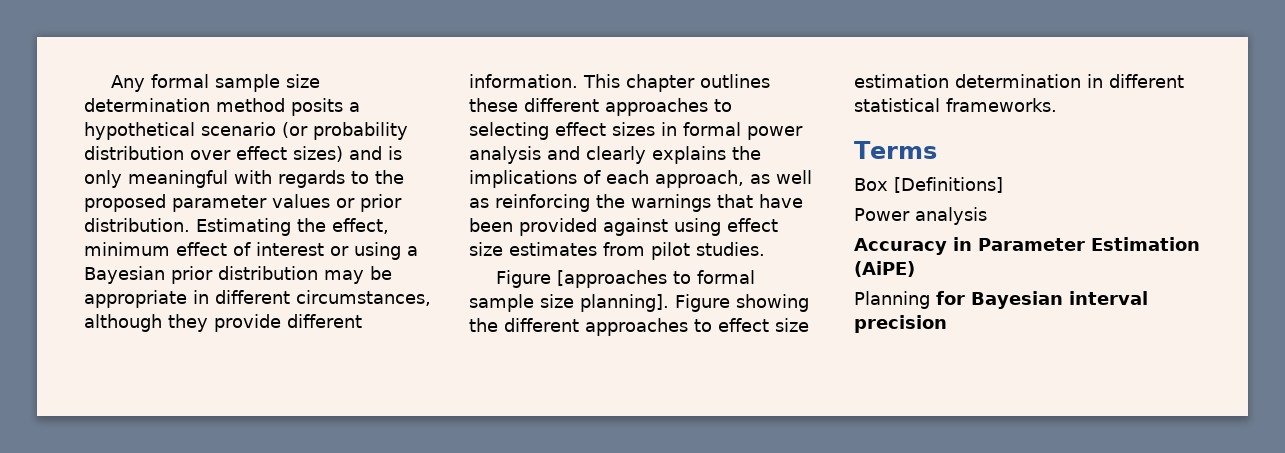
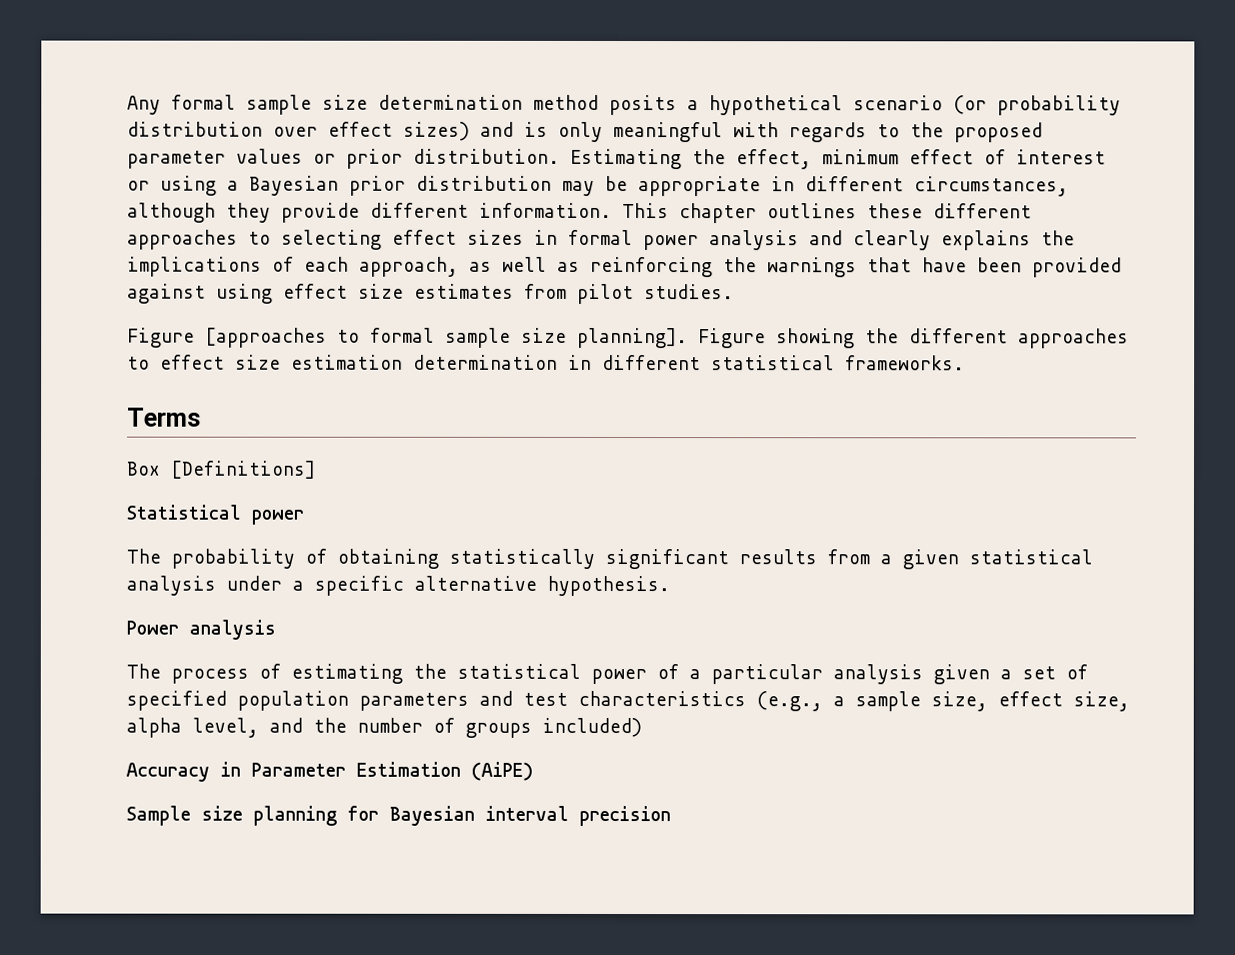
[854,207,987,225] Power analysis -> [126,504,304,525] [126,548,1093,570] [126,575,670,597] [126,619,276,640] [126,663,1088,685] [126,690,1130,712] [126,717,642,738] Statistical power // The probability of obtaining statistically significant results from a given statistical analysis under a specific alternative hypothesis. // Power analysis // The process of estimating the statistical power of a particular analysis given a set of specified population parameters and test characteristics (e.g., a sample size, effect size, alpha level, and the number of groups included)
[854,291,930,309] Planning -> [126,805,337,826] Sample size planning

